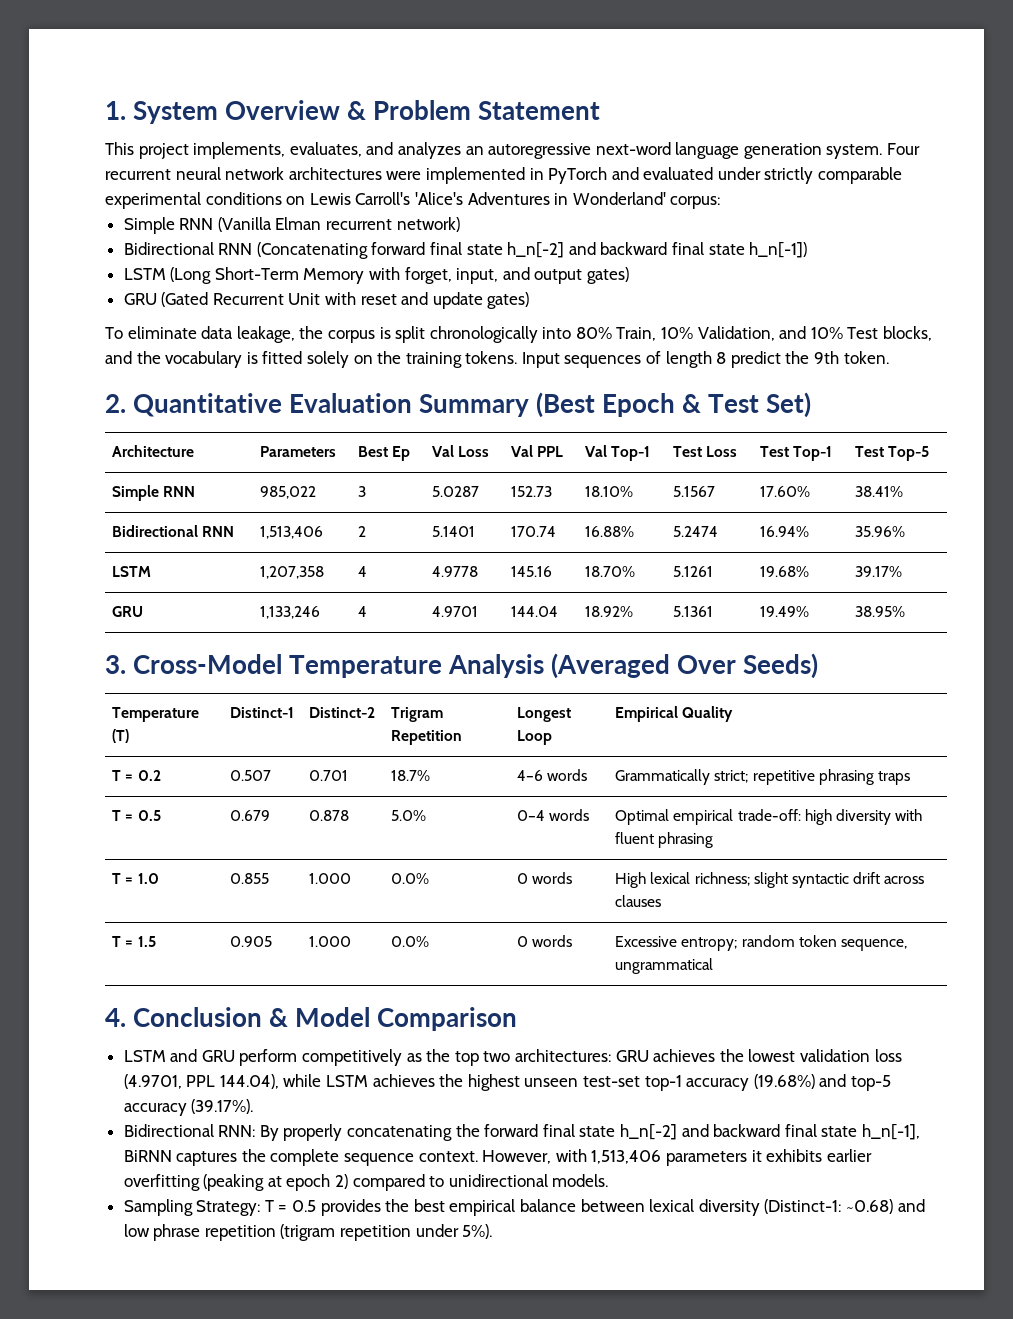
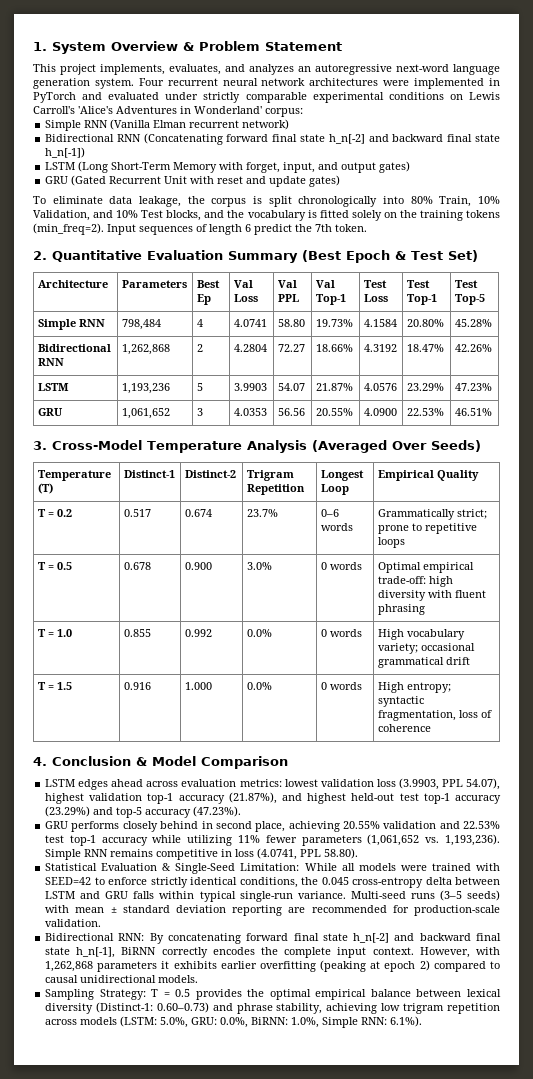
[465,351,518,364] tokens. -> [465,210,500,218] [33,223,104,235] tokens (min_freq=2).
[716,352,727,364] 8 -> [245,224,251,232] 6
[814,351,840,364] 9th -> [315,224,332,232] 7th
[260,486,317,499] [358,486,367,497] [432,486,480,497] [511,486,553,497] [585,486,634,497] [673,486,716,497] [760,486,811,497] [855,486,904,497] 985,022 | 3 | 5.0287 | 152.73 | 18.10% | 5.1567 | 17.60% | 38.41% -> [121,319,161,330] [196,319,203,327] [233,319,267,327] [277,319,305,327] [315,319,353,327] [363,319,397,327] [406,319,444,327] [454,319,492,327] 798,484 | 4 | 4.0741 | 58.80 | 19.73% | 4.1584 | 20.80% | 45.28%
[260,526,324,539] 1,513,406 -> [121,344,170,355] 1,262,868
[432,526,476,537] [511,526,557,537] [585,526,635,537] [673,526,719,537] [760,526,810,537] [855,526,906,537] [112,566,152,577] [260,566,325,579] [358,566,368,577] [432,566,479,577] [511,566,553,577] [585,566,636,577] [673,566,714,577] [760,566,810,577] [855,566,903,577] [112,606,144,617] [260,606,321,619] [358,606,368,617] [432,606,479,617] [511,606,559,617] [585,606,634,617] [673,606,714,617] [760,606,810,617] [855,606,906,617] 5.1401 | 170.74 | 16.88% | 5.2474 | 16.94% | 35.96% // LSTM | 1,207,358 | 4 | 4.9778 | 145.16 | 18.70% | 5.1261 | 19.68% | 39.17% // GRU | 1,133,246 | 4 | 4.9701 | 144.04 | 18.92% | 5.1361 | 19.49% | 38.95% -> [233,344,267,352] [277,344,305,352] [315,344,353,352] [363,344,397,352] [406,344,444,352] [454,344,492,352] [37,383,69,391] [121,383,170,394] [196,383,203,391] [233,383,267,391] [277,383,305,391] [315,383,353,391] [363,383,397,391] [406,383,444,391] [454,383,492,391] [37,408,63,416] [121,408,170,419] [196,408,203,416] [233,408,267,416] [277,408,305,416] [315,408,353,416] [363,408,397,416] [406,408,444,416] [454,408,492,416] 4.2804 | 72.27 | 18.66% | 4.3192 | 18.47% | 42.26% // LSTM | 1,193,236 | 5 | 3.9903 | 54.07 | 21.87% | 4.0576 | 23.29% | 47.23% // GRU | 1,061,652 | 3 | 4.0353 | 56.56 | 20.55% | 4.0900 | 22.53% | 46.51%
[230,770,272,781] [309,770,349,781] [391,770,431,781] [517,770,544,781] 0.507 | 0.701 | 18.7% | 4–6 -> [123,509,151,517] [184,509,212,517] [246,509,278,517] [320,509,339,517] 0.517 | 0.674 | 23.7% | 0–6
[752,769,911,785] repetitive phrasing traps -> [377,523,477,534] [377,537,405,548] prone to repetitive loops
[230,810,271,821] [309,810,350,821] [391,810,427,821] [517,810,546,821] 0.679 | 0.878 | 5.0% | 0–4 -> [123,562,151,570] [184,562,212,570] [246,562,272,570] [320,562,327,570] 0.678 | 0.900 | 3.0% | 0
(270, 878) none -> [184,629,212,637] [246,629,272,637] [320,629,362,637] [377,629,465,640] [377,643,475,654] [377,657,470,668] [37,682,72,690] [123,682,151,690] | 0.992 | 0.0% | 0 words | High vocabulary variety; occasional grammatical drift // T = 1.5 | 0.916
[650,872,925,888] [615,895,662,907] [112,936,156,947] [230,936,273,947] [309,936,352,947] [391,936,430,947] [517,935,573,947] [615,935,908,951] [615,958,714,974] lexical richness; slight syntactic drift across clauses // T = 1.5 | 0.905 | 1.000 | 0.0% | 0 words | Excessive entropy; random token sequence, ungrammatical -> [406,682,451,693] [377,696,424,707] [377,710,492,721] [377,724,431,732] entropy; syntactic fragmentation, loss of coherence
[170,1049,902,1066] [123,1074,891,1091] [123,1099,254,1116] and GRU perform competitively as the top two architectures: GRU achieves the lowest validation loss (4.9701, PPL 144.04), while LSTM achieves the highest unseen test-set top-1 accuracy (19.68%) and top-5 accuracy (39.17%). -> [78,778,500,790] [45,792,501,804] [45,806,242,818] [45,821,501,832] [45,834,500,846] [45,848,359,860] [45,863,500,874] [45,877,501,888] [45,890,500,902] [45,905,500,916] [45,919,102,927] edges ahead across evaluation metrics: lowest validation loss (3.9903, PPL 54.07), highest validation top-1 accuracy (21.87%), and highest held-out test top-1 accuracy (23.29%) and top-5 accuracy (47.23%). // GRU performs closely behind in second place, achieving 20.55% validation and 22.53% test top-1 accuracy while utilizing 11% fewer parameters (1,061,652 vs. 1,193,236). Simple RNN remains competitive in loss (4.0741, PPL 58.80). // Statistical Evaluation & Single-Seed Limitation: While all models were trained with SEED=42 to enforce strictly identical conditions, the 0.045 cross-entropy delta between LSTM and GRU falls within typical single-run variance. Multi-seed runs (3–5 seeds) with mean ± standard deviation reporting are recommended for production-scale validation.
[283,1124,480,1141] properly concatenating the -> [167,933,241,944] concatenating
[176,1151,238,1166] captures -> [161,947,255,958] correctly encodes
[344,1153,415,1166] sequence -> [337,947,367,958] input
[591,1150,662,1164] 1,513,406 -> [45,961,94,972] 1,262,868
(445, 1181) none -> [45,975,79,983] causal
[413,1199,445,1212] best -> [269,989,311,1000] optimal
[845,1199,925,1214] [123,1224,493,1241] ~0.68) and low phrase repetition (trigram repetition under 5%). -> [156,1002,500,1014] [45,1016,423,1028] 0.60–0.73) and phrase stability, achieving low trigram repetition across models (LSTM: 5.0%, GRU: 0.0%, BiRNN: 1.0%, Simple RNN: 6.1%).

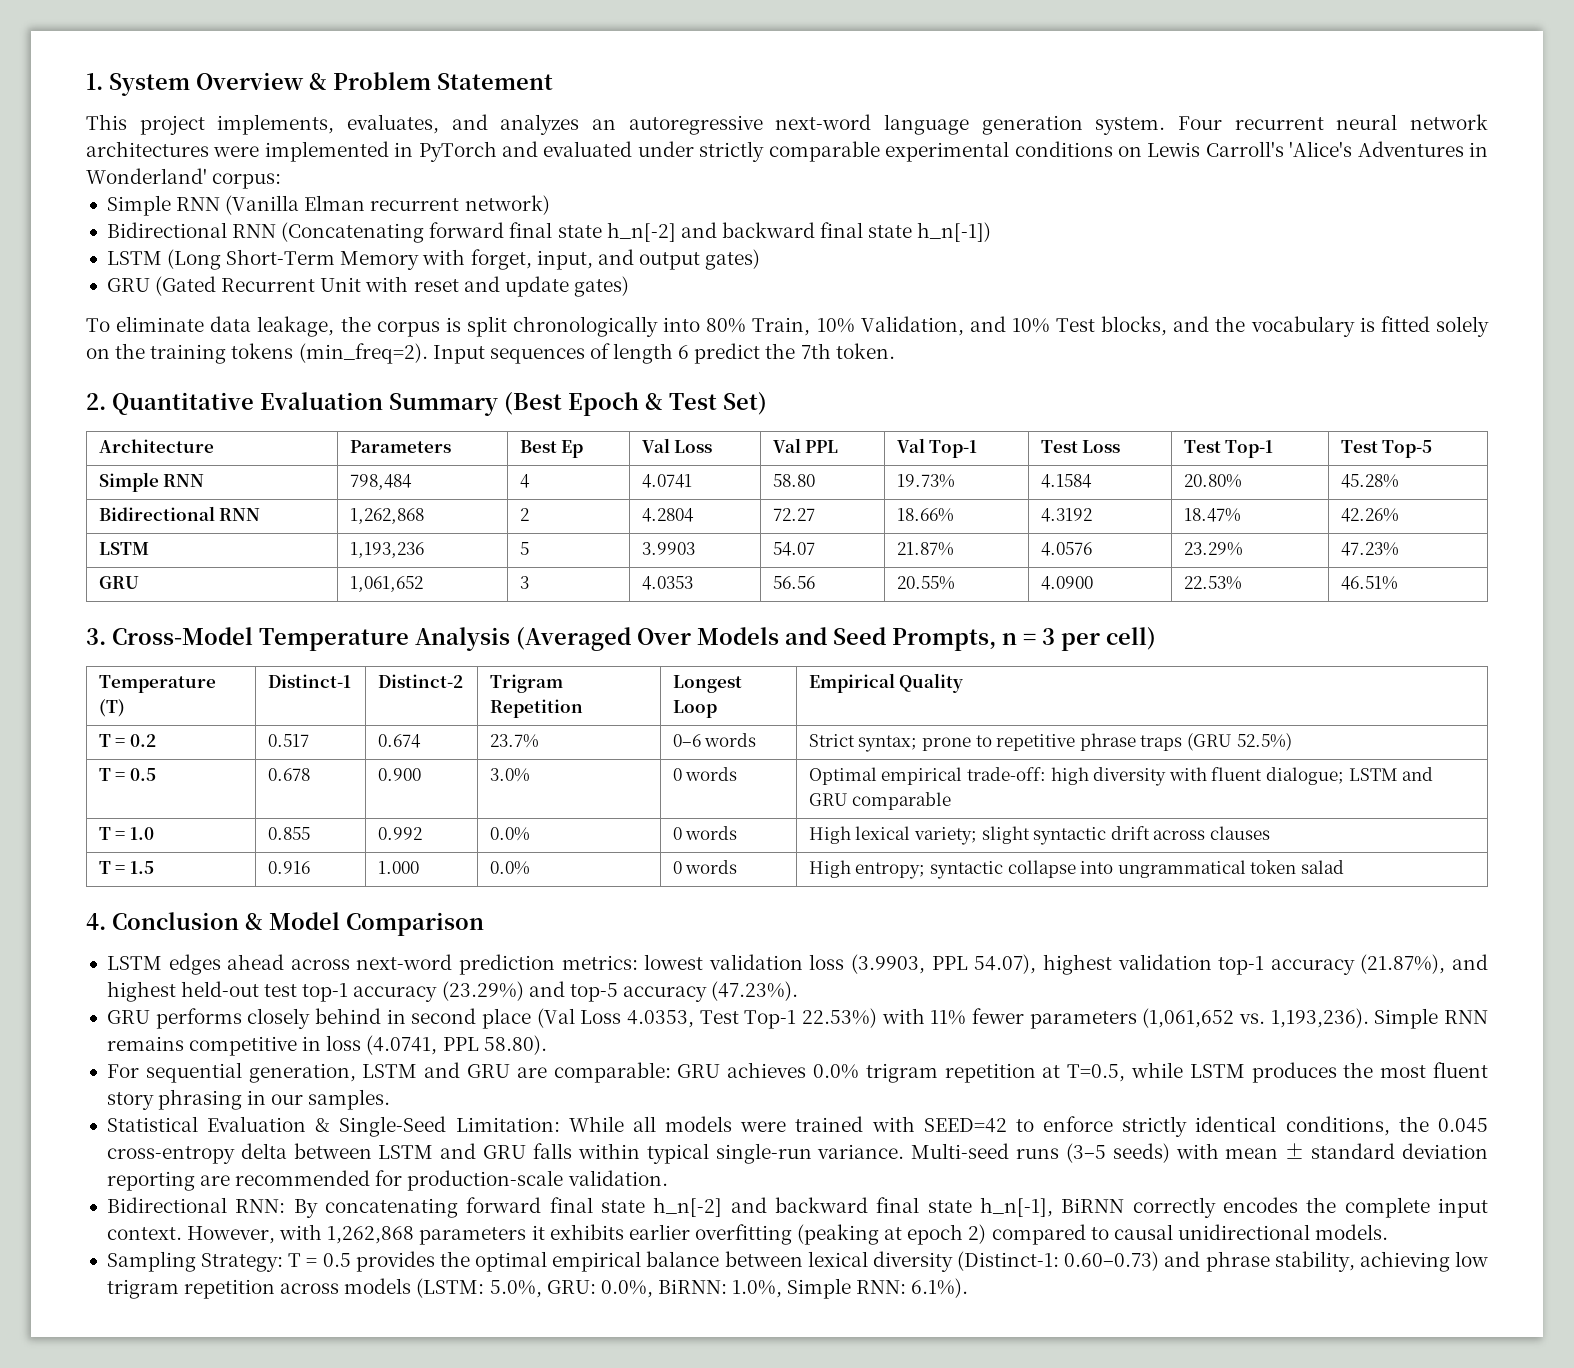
[430,440,481,452] Seeds) -> [697,627,1156,651] Models and Seed Prompts, n = 3 per cell)
[377,509,487,520] Grammatically strict; -> [808,734,918,752] Strict syntax;
[377,537,405,548] loops -> [1079,733,1292,751] phrase traps (GRU 52.5%)
[377,604,425,615] phrasing -> [1266,767,1434,785] [808,792,952,810] dialogue; LSTM and GRU comparable
[406,629,465,640] [377,643,475,654] [377,657,444,668] vocabulary variety; occasional grammatical -> [855,826,1107,845] lexical variety; slight syntactic
(470, 661) none -> [1153,826,1271,840] across clauses
[377,710,492,721] [377,724,431,732] fragmentation, loss of coherence -> [1007,860,1345,878] collapse into ungrammatical token salad
[181,779,237,787] evaluation -> [356,954,555,975] next-word prediction
[255,821,501,832] [45,835,233,846] place, achieving 20.55% validation and 22.53% test top-1 accuracy while utilizing -> [481,1008,925,1029] place (Val Loss 4.0353, Test Top-1 22.53%) with
(359, 853) none -> [106,1062,1488,1083] [106,1089,391,1110] // For sequential generation, LSTM and GRU are comparable: GRU achieves 0.0% trigram repetition at T=0.5, while LSTM produces the most fluent story phrasing in our samples.

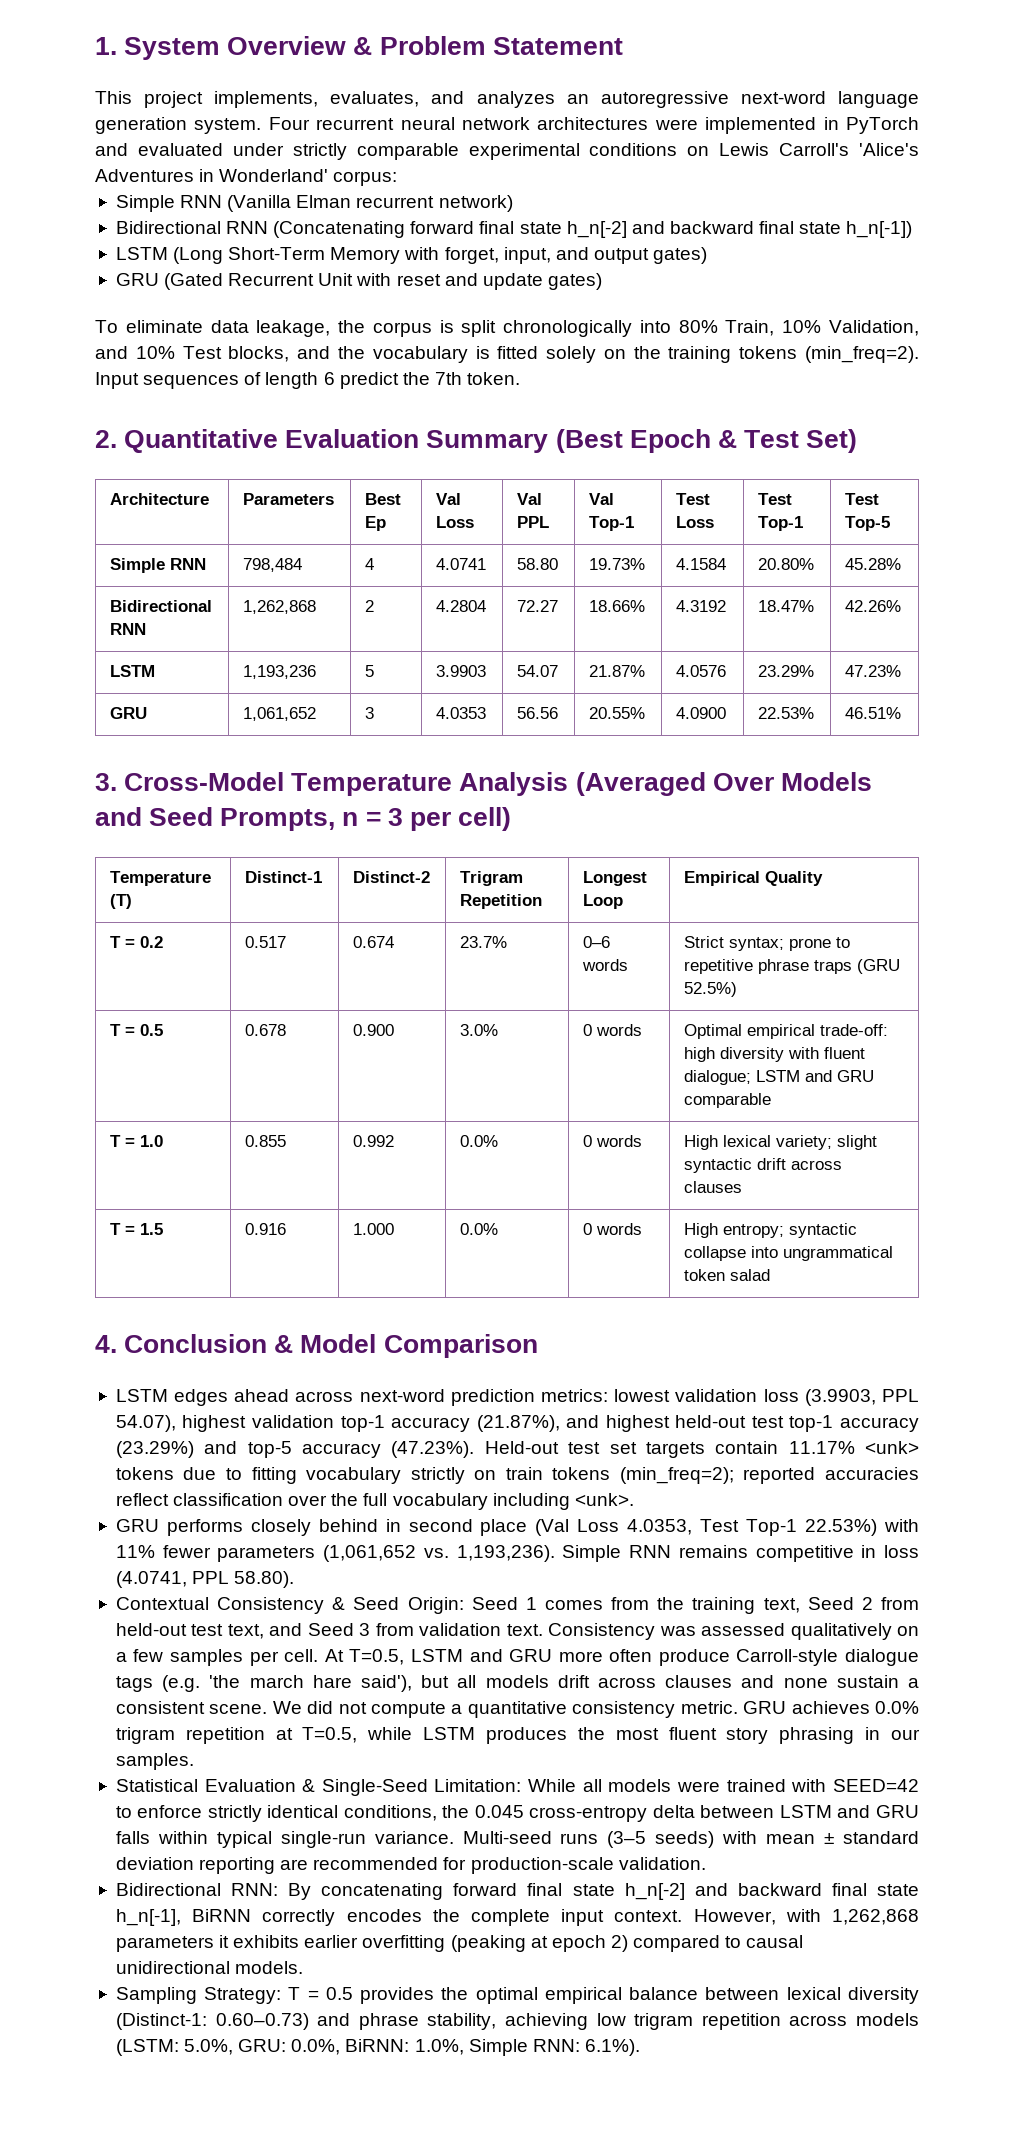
(799, 991) none -> [484,1441,919,1458] [115,1467,919,1484] [115,1493,634,1510] Held-out test set targets contain 11.17% <unk> tokens due to fitting vocabulary strictly on train tokens (min_freq=2); reported accuracies reflect classification over the full vocabulary including <unk>.
[106,1062,671,1083] For sequential generation, LSTM and GRU are comparable: -> [115,1597,919,1614] [115,1623,919,1640] [115,1649,919,1666] [115,1675,920,1692] [115,1701,738,1718] Contextual Consistency & Seed Origin: Seed 1 comes from the training text, Seed 2 from held-out test text, and Seed 3 from validation text. Consistency was assessed qualitatively on a few samples per cell. At T=0.5, LSTM and GRU more often produce Carroll-style dialogue tags (e.g. 'the march hare said'), but all models drift across clauses and none sustain a consistent scene. We did not compute a quantitative consistency metric.

